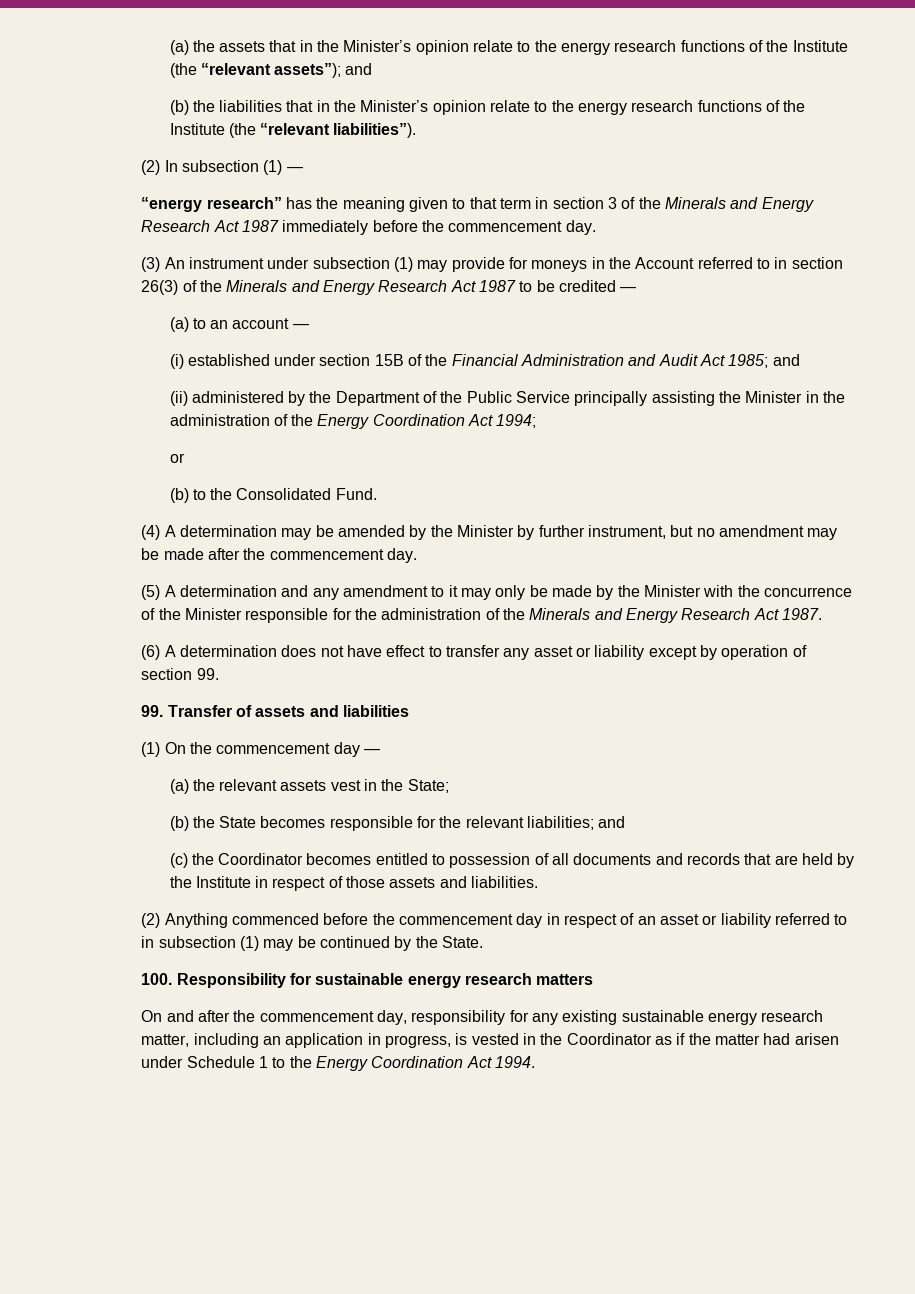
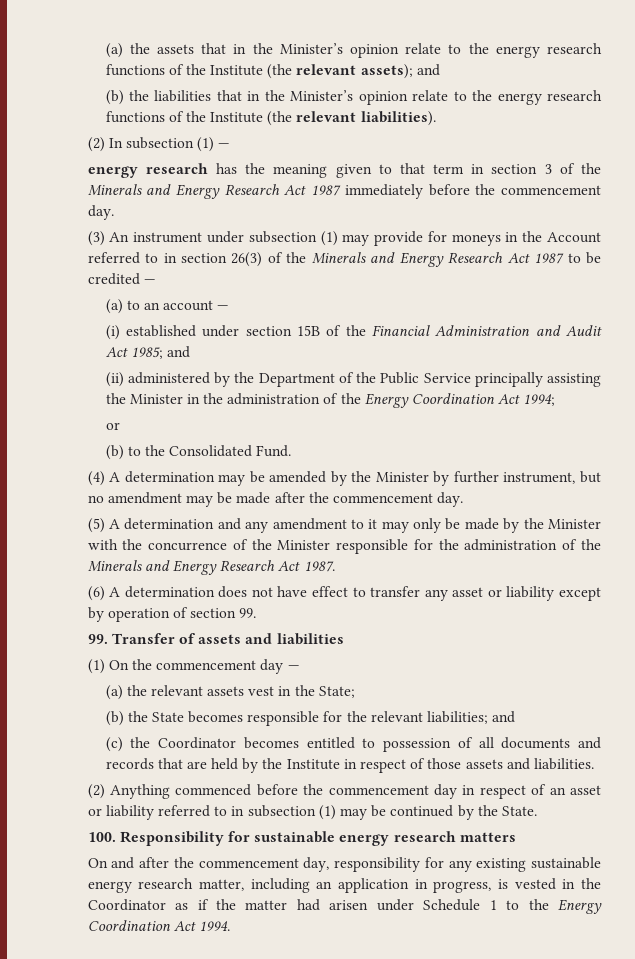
[200,63,342,78] “relevant assets”); -> [296,64,413,79] relevant assets);
[260,123,417,138] “relevant liabilities”). -> [296,111,436,126] relevant liabilities).
[141,197,282,212] “energy research” -> [87,163,208,178] energy research

